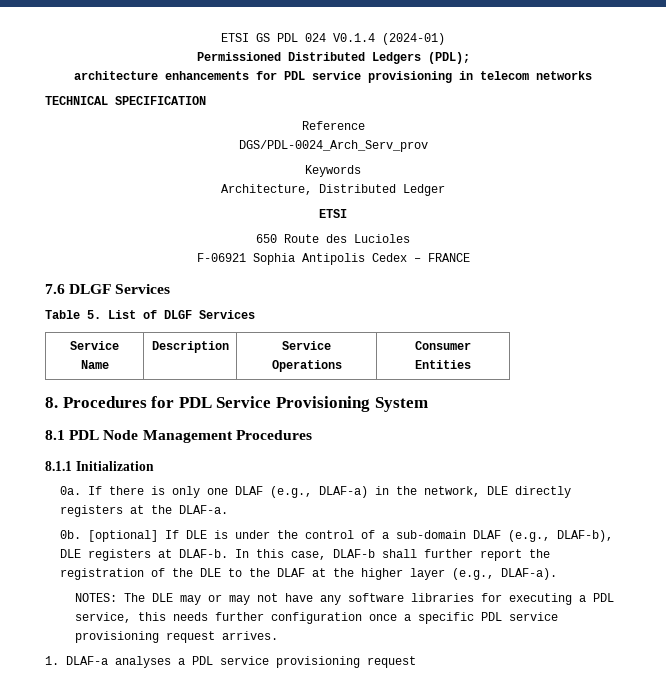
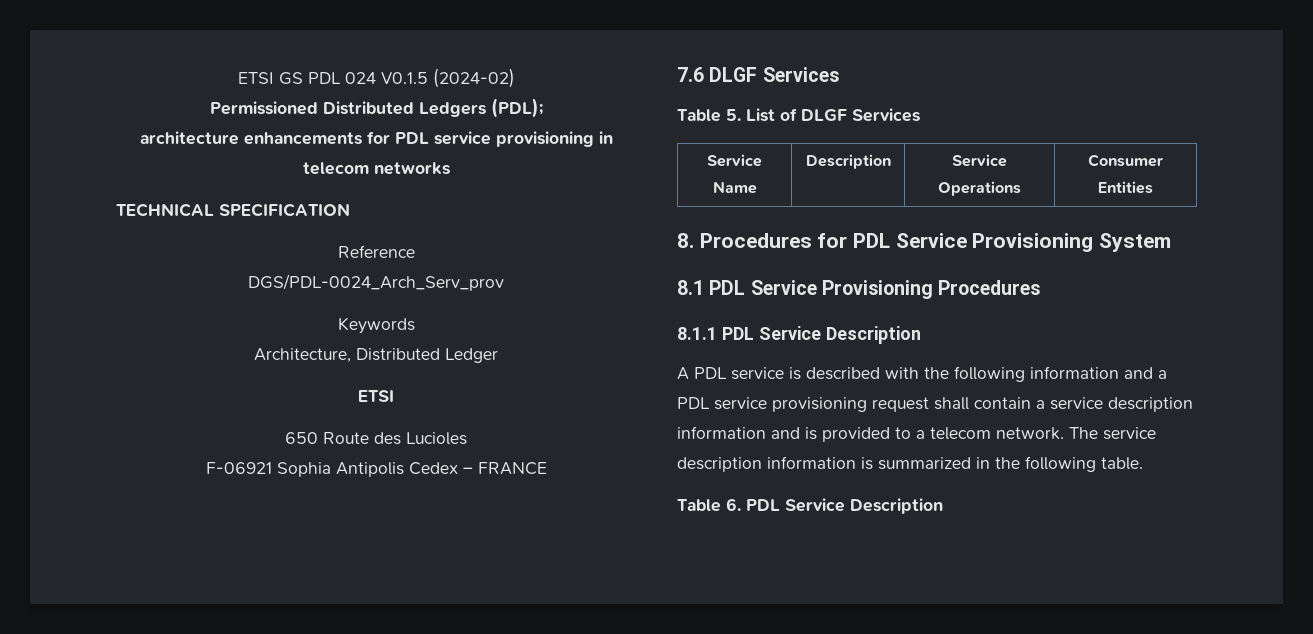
[333,33,445,45] V0.1.4 (2024-01) -> [380,68,515,88] V0.1.5 (2024-02)
[103,430,233,443] Node Management -> [750,280,933,299] Service Provisioning
[75,461,154,471] [60,486,572,498] [60,505,229,517] [60,530,614,542] [60,549,551,561] [60,568,558,580] [75,593,615,605] [75,612,559,624] [75,631,279,643] [45,656,171,668] Initialization // 0a. If there is only one DLAF (e.g., DLAF-a) in the network, DLE directly registers at the DLAF-a. // 0b. [optional] If DLE is under the control of a sub-domain DLAF (e.g., DLAF-b), DLE registers at DLAF-b. In this case, DLAF-b shall further report the registration of the DLE to the DLAF at the higher layer (e.g., DLAF-a). // NOTES: The DLE may or may not have any software libraries for executing a PDL service, this needs further configuration once a specific PDL service provisioning request arrives. // 1. DLAF-a analyses -> [722,326,921,344] [677,366,1153,382] PDL Service Description // A PDL service is described with the following information and
(416, 662) none -> [934,397,1193,412] [677,426,1156,442] [677,456,1143,472] [677,498,943,514] shall contain a service description information and is provided to a telecom network. The service description information is summarized in the following table. // Table 6. PDL Service Description

